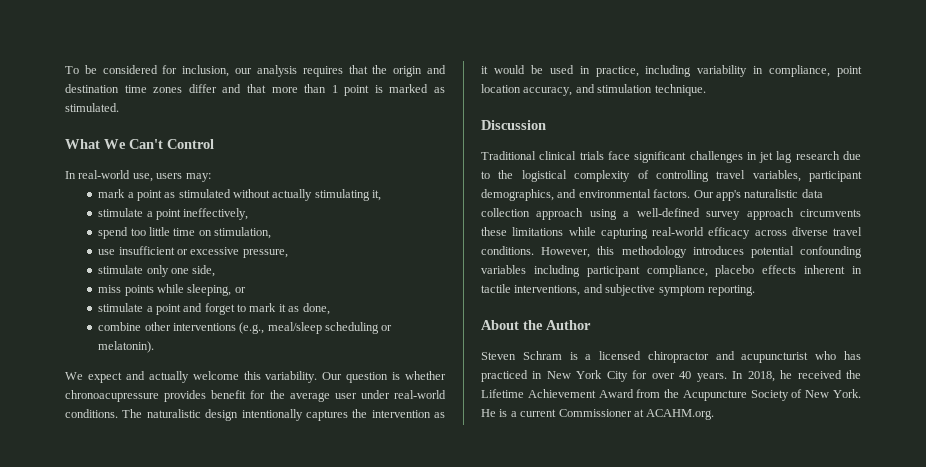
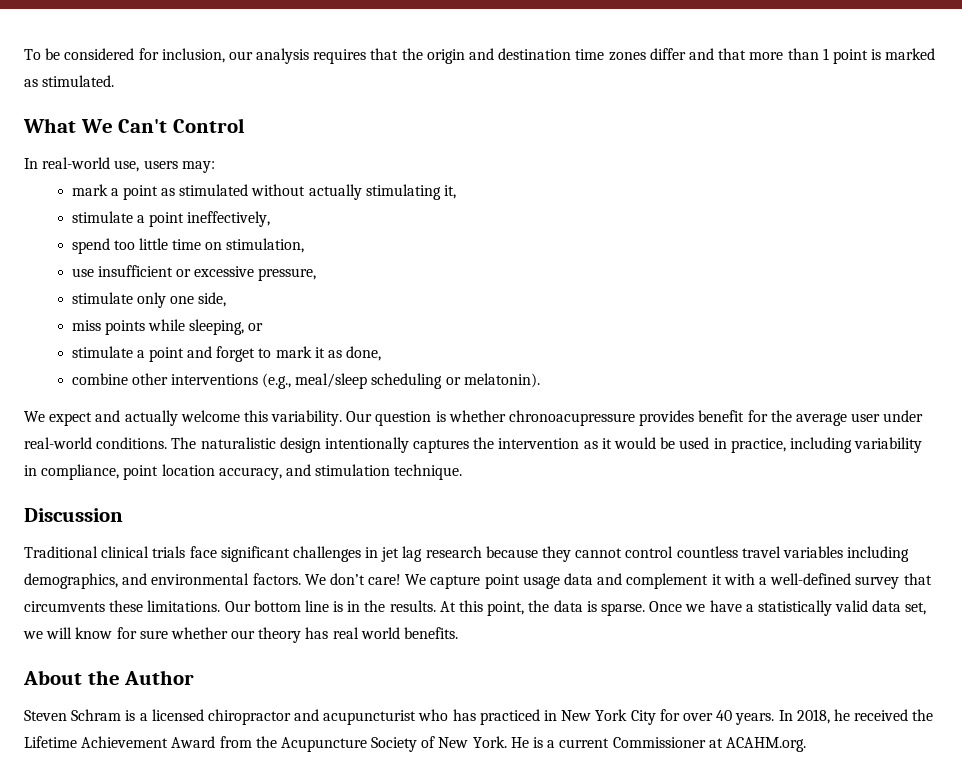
[843,151,861,160] [481,170,862,182] [481,189,823,201] [481,208,617,220] due to the logistical complexity of controlling travel variables, participant demographics, and environmental factors. Our app's naturalistic data collection approach using -> [485,546,910,562] [24,573,755,589] because they cannot control countless travel variables including demographics, and environmental factors. We don’t care! We capture point usage data and complement it with
[746,208,794,220] approach -> [903,573,932,585] that
[512,227,862,239] [481,246,862,258] [481,265,862,277] [481,284,755,296] limitations while capturing real-world efficacy across diverse travel conditions. However, this methodology introduces potential confounding variables including participant compliance, placebo effects inherent in tactile interventions, and subjective symptom reporting. -> [147,600,927,616] [23,627,459,643] limitations. Our bottom line is in the results. At this point, the data is sparse. Once we have a statistically valid data set, we will know for sure whether our theory has real world benefits.

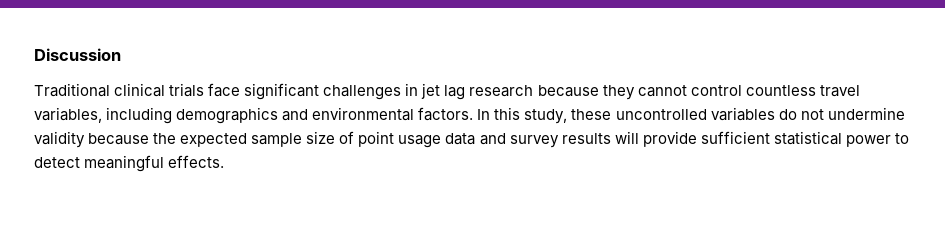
[24,48,936,64] [24,75,115,87] [23,118,246,133] [24,157,215,173] [71,184,457,200] [71,211,271,227] [71,238,305,254] [71,265,317,281] [71,292,227,308] [71,319,264,335] [71,346,382,362] [71,373,540,389] [24,410,924,426] [24,437,923,453] [24,464,463,480] To be considered for inclusion, our analysis requires that the origin and destination time zones differ and that more than 1 point is marked as stimulated. // What We Can't Control // In real-world use, users may: // mark a point as stimulated without actually stimulating it, // stimulate a point ineffectively, // spend too little time on stimulation, // use insufficient or excessive pressure, // stimulate only one side, // miss points while sleeping, or // stimulate a point and forget to mark it as done, // combine other interventions (e.g., meal/sleep scheduling or melatonin). // We expect and actually welcome this variability. Our question is whether chronoacupressure provides benefit for the average user under real-world conditions. The naturalistic design intentionally captures the intervention as it would be used in practice, including variability in compliance, point location accuracy, and stimulation technique. // -> (34, 54) none
[782,546,910,562] [24,573,932,589] [24,600,927,616] [23,627,459,643] [23,670,195,685] [24,709,934,725] [24,736,806,752] variables including demographics, and environmental factors. We don’t care! We capture point usage data and complement it with a well-defined survey that circumvents these limitations. Our bottom line is in the results. At this point, the data is sparse. Once we have a statistically valid data set, we will know for sure whether our theory has real world benefits. // About the Author // Steven Schram is a licensed chiropractor and acupuncturist who has practiced in New York City for over 40 years. In 2018, he received the Lifetime Achievement Award from the Acupuncture Society of New York. He is a current Commissioner at ACAHM.org. -> [34,107,905,124] [34,131,909,148] [34,155,225,172] variables, including demographics and environmental factors. In this study, these uncontrolled variables do not undermine validity because the expected sample size of point usage data and survey results will provide sufficient statistical power to detect meaningful effects.

